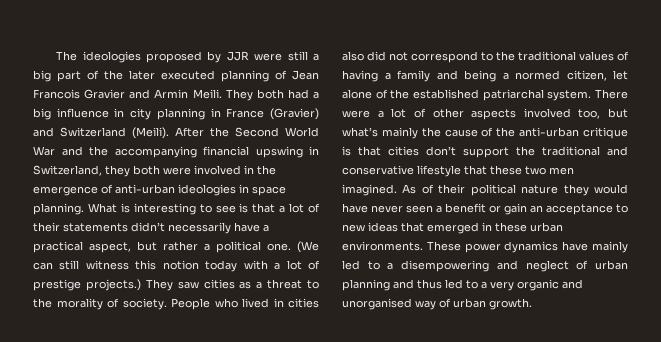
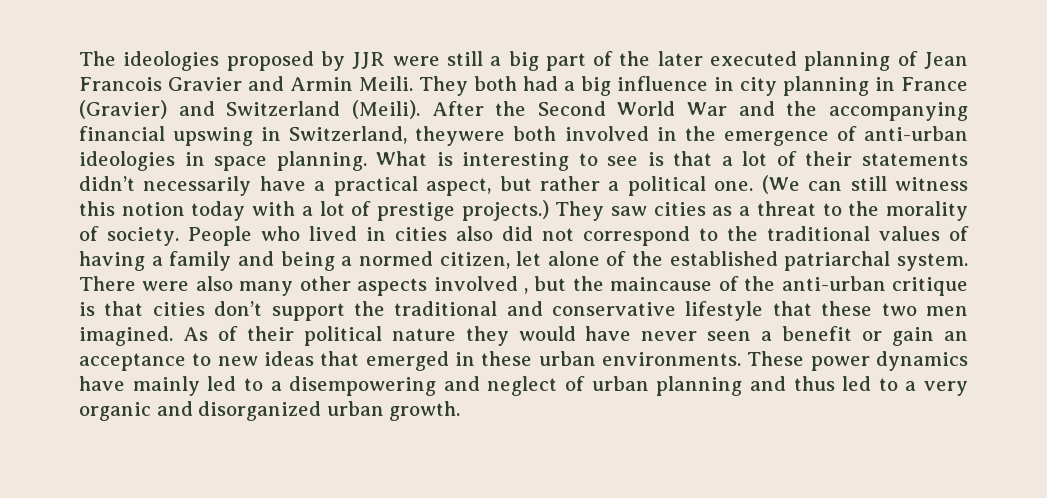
[105,165,191,177] they both were -> [415,126,557,146] theywere both
[377,108,628,120] [342,127,478,139] a lot of other aspects involved too, but what’s mainly the cause -> [195,276,713,296] also many other aspects involved , but the maincause
[342,298,451,310] unorganised way of -> [198,401,322,421] disorganized

